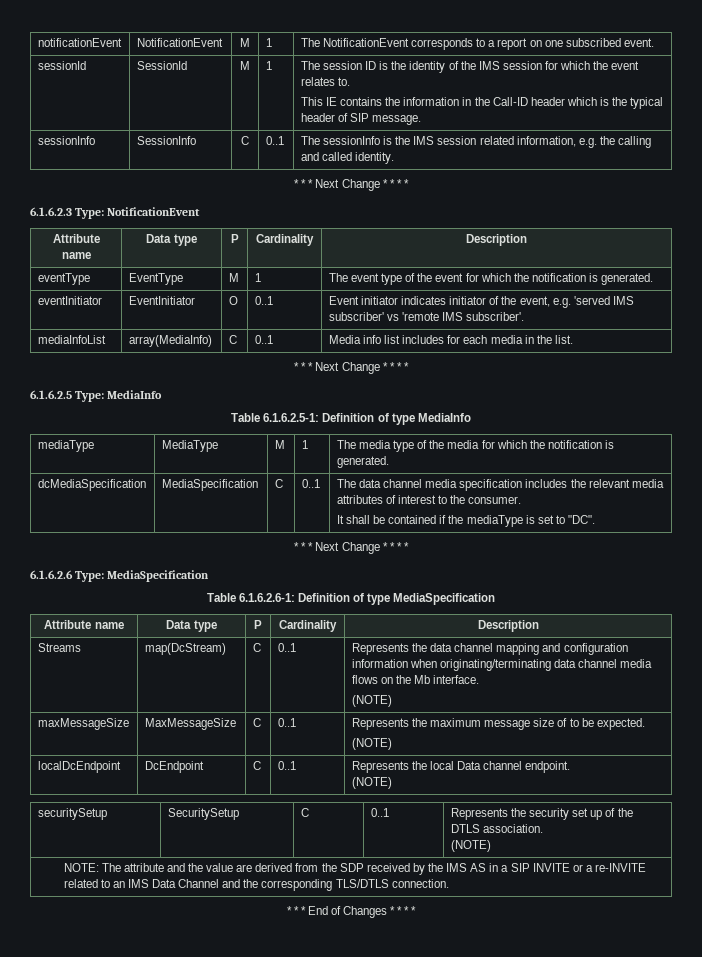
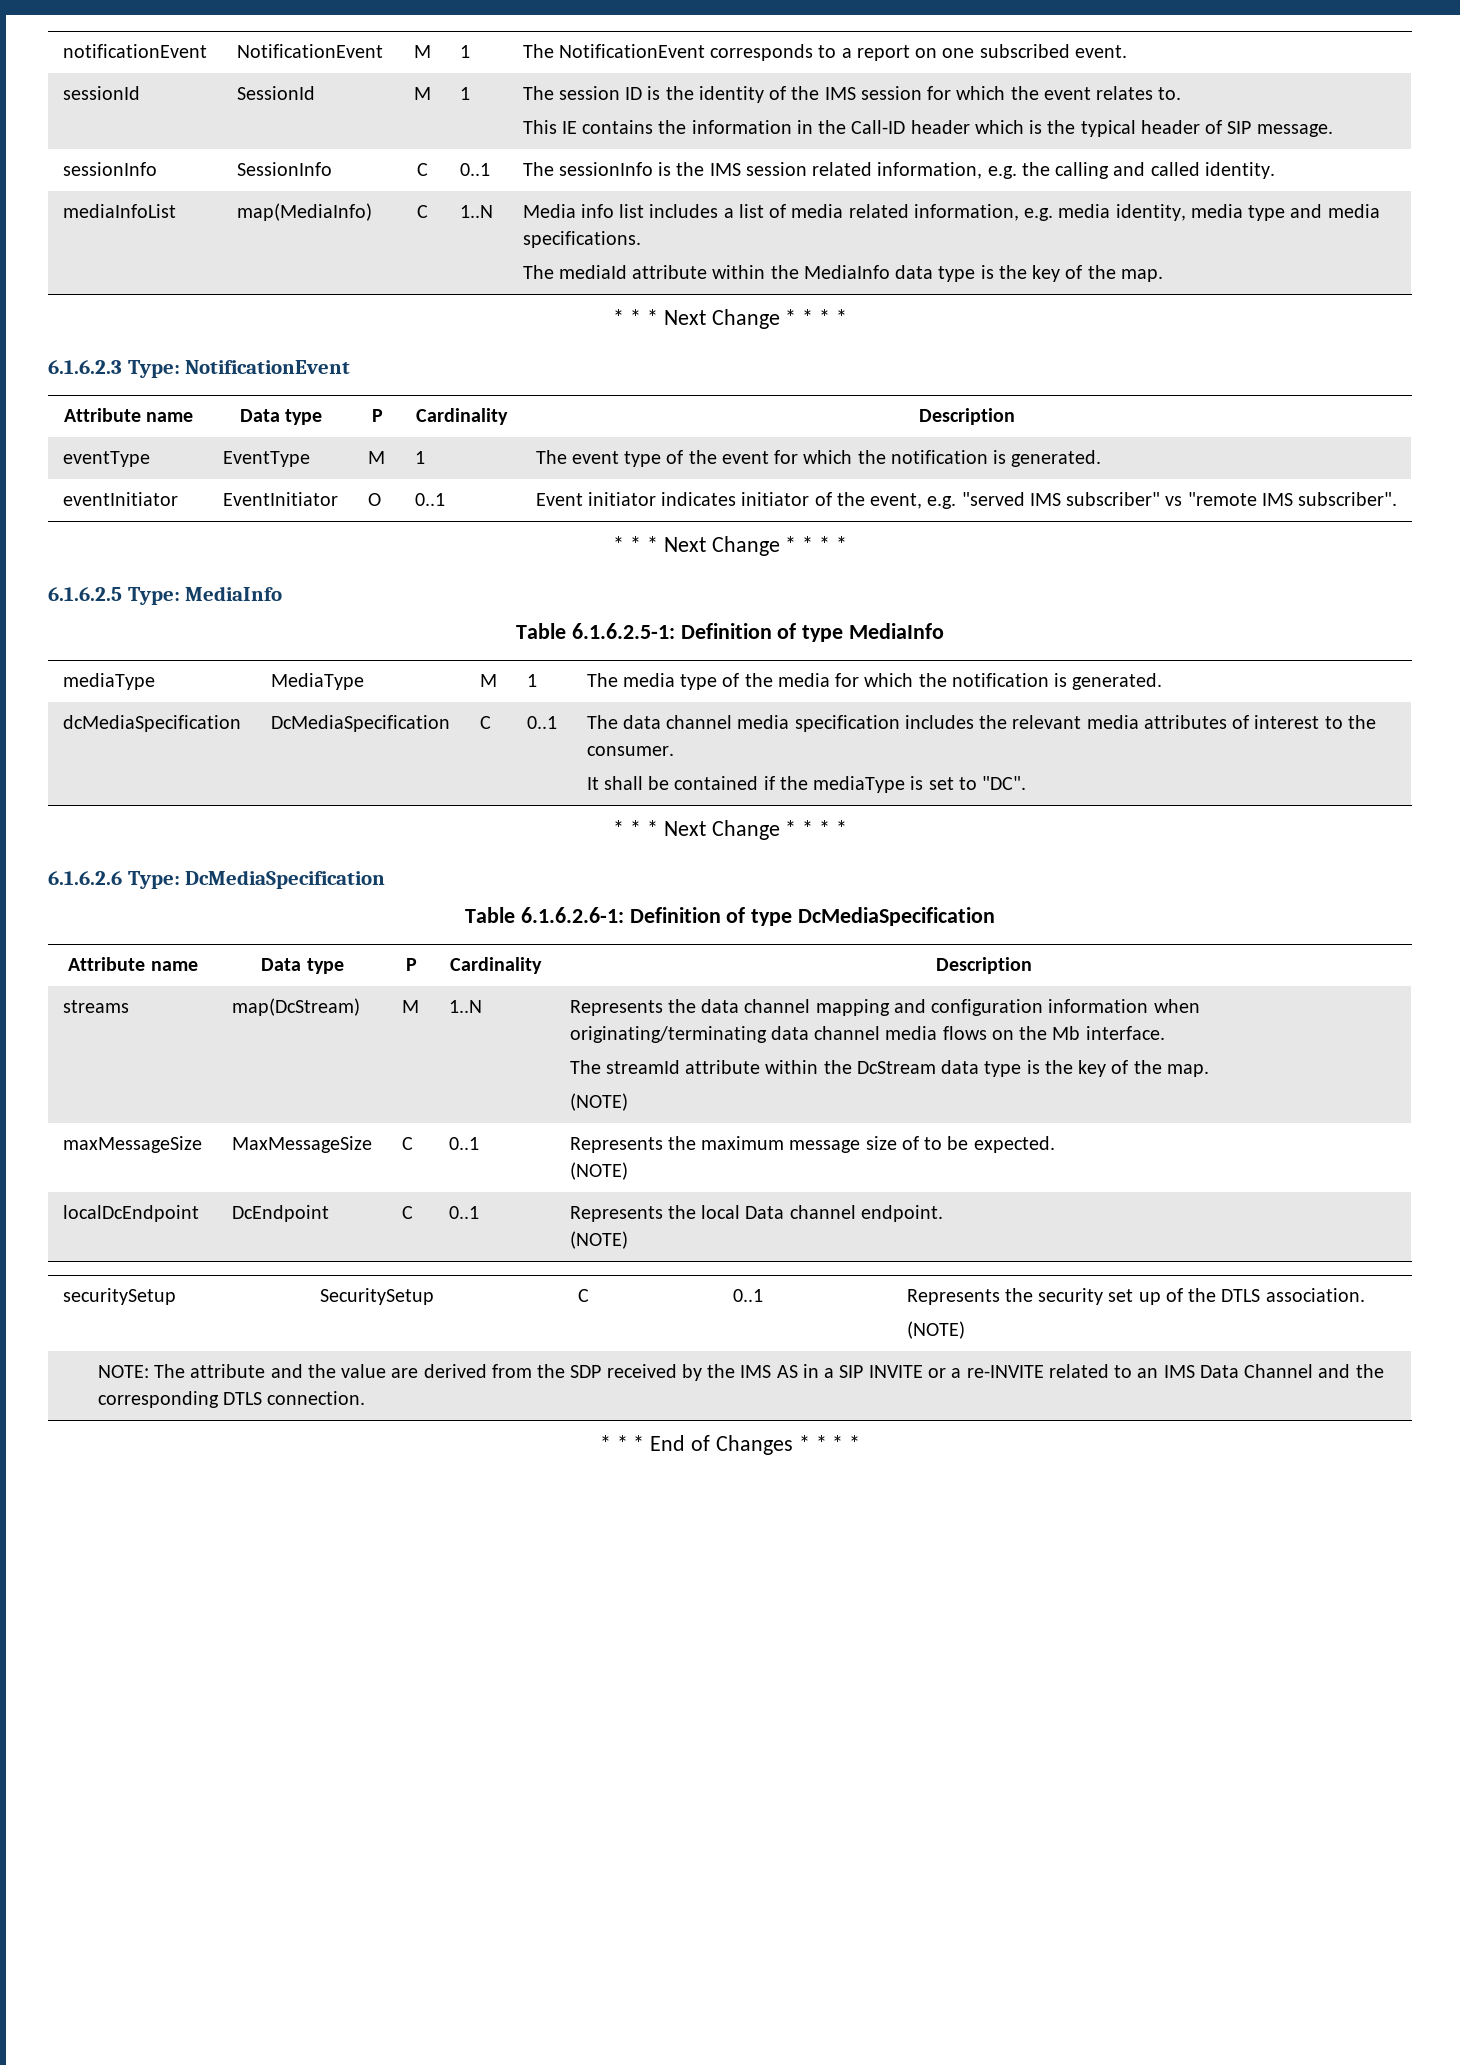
(395, 158) none -> [62,204,176,218] [236,203,372,221] [416,205,428,218] [459,205,493,218] [522,204,1380,221] [522,231,641,248] [522,265,1163,282] // mediaInfoList | map(MediaInfo) | C | 1..N | Media info list includes a list of media related information, e.g. media identity, media type and media specifications. // The mediaId attribute within the MediaInfo data type is the key of the map.
[573,296,634,305] [328,312,525,321] [37,335,106,344] [128,335,212,347] [228,335,237,344] [254,335,273,344] [328,335,573,344] 'served IMS subscriber' vs 'remote IMS subscriber'. // mediaInfoList | array(MediaInfo) | C | 0..1 | Media info list includes for each media in the list. -> [961,492,1398,506] "served IMS subscriber" vs "remote IMS subscriber".
[161,479,258,491] MediaSpecification -> [270,715,450,732] DcMediaSpecification
[107,570,210,582] MediaSpecification -> [185,870,386,889] DcMediaSpecification
[393,593,496,605] [44,620,124,629] [166,620,217,632] [254,620,262,629] [279,620,337,632] [477,620,539,632] [37,643,81,652] MediaSpecification // Attribute name | Data type | P | Cardinality | Description // Streams -> [798,907,996,926] [68,957,198,971] [261,958,344,974] [405,958,417,971] [449,957,542,974] [935,957,1032,974] [62,1000,129,1013] DcMediaSpecification // Attribute name | Data type | P | Cardinality | Description // streams
[252,643,261,652] [277,643,296,652] C | 0..1 -> [401,1000,419,1013] [448,1000,482,1013] M | 1..N
(480, 679) none -> [569,1060,1209,1077] // The streamId attribute within the DcStream data type is the key of the map.
[335,879,389,888] TLS/DTLS -> [222,1392,262,1405] DTLS

